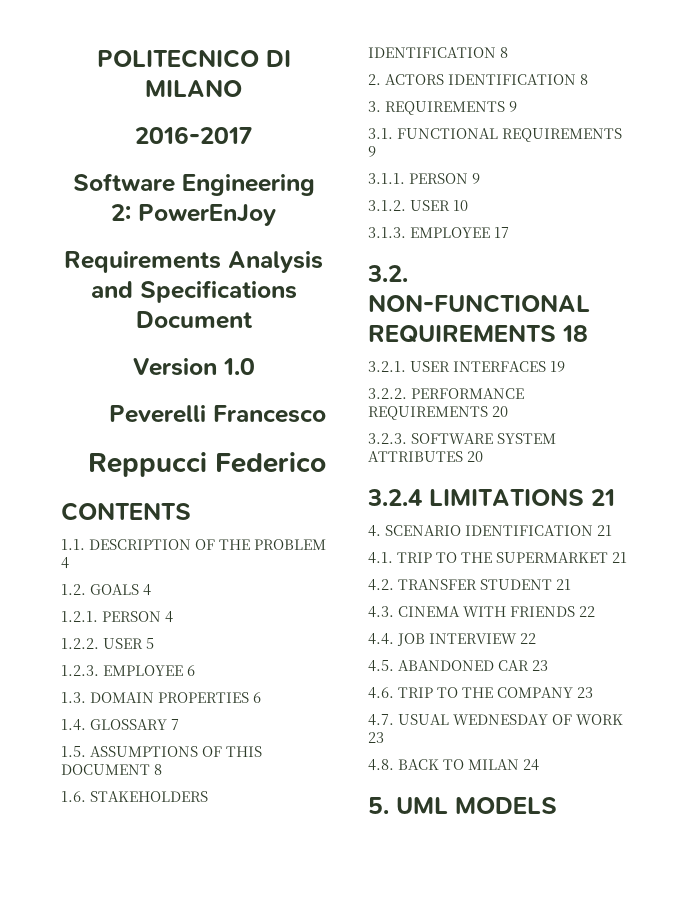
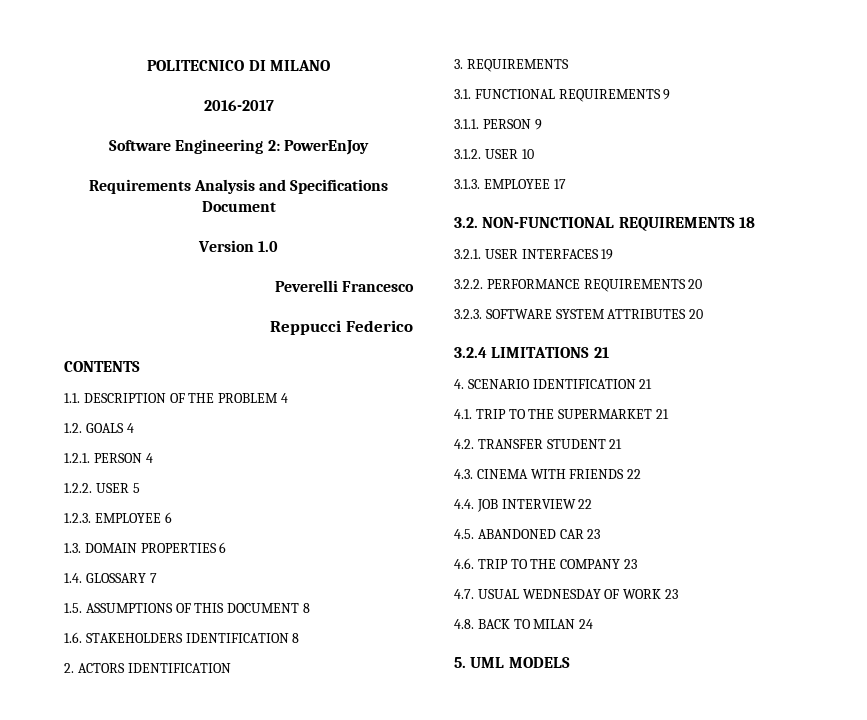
[580,74,588,85] 8 -> (231, 668) none
[509,101,517,112] 9 -> (569, 65) none

